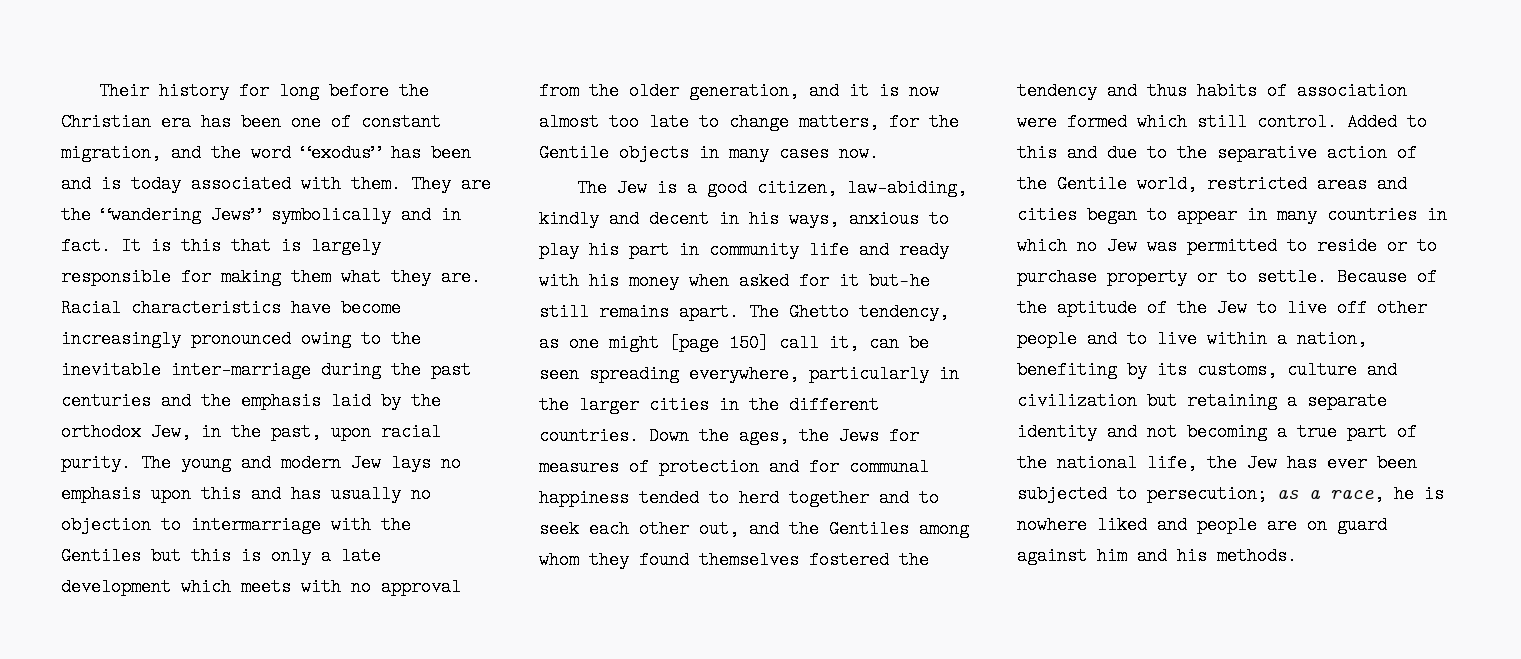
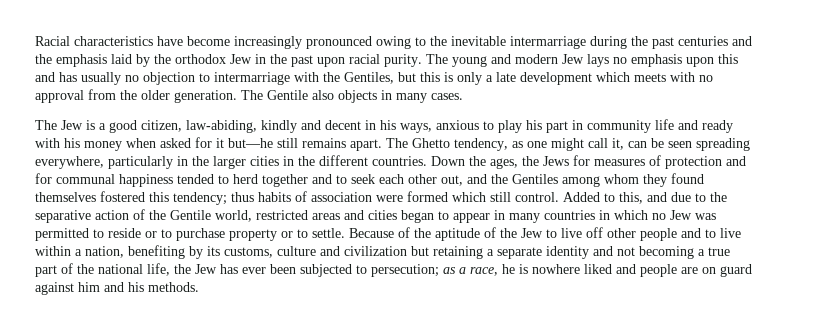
[99,82,430,100] [61,113,441,131] [61,144,471,162] [61,175,491,193] [61,206,461,224] [61,237,381,255] [61,268,481,286] Their history for long before the Christian era has been one of constant migration, and the word “exodus” has been and is today associated with them. They are the “wandering Jews” symbolically and in fact. It is this that is largely responsible for making them what they are. -> (35, 41) none
[171,361,311,379] inter-marriage -> [510,36,586,49] intermarriage
[151,423,321,441] Jew, in the past, -> [230,54,313,67] Jew in the past
[61,547,141,565] Gentiles -> [344,72,394,84] Gentiles,
[689,82,939,100] [539,113,959,131] [539,144,609,162] generation, and it is now almost too late to change matters, for the Gentile -> [174,90,334,103] generation. The Gentile also
[779,144,879,162] cases now. -> [431,93,463,100] cases.
[669,334,769,352] [page 150] -> (584, 144) none
[899,551,929,569] [1017,82,1137,100] the tendency and -> [149,192,227,205] this tendency;
[1017,144,1057,162] this -> [619,192,643,204] this,

